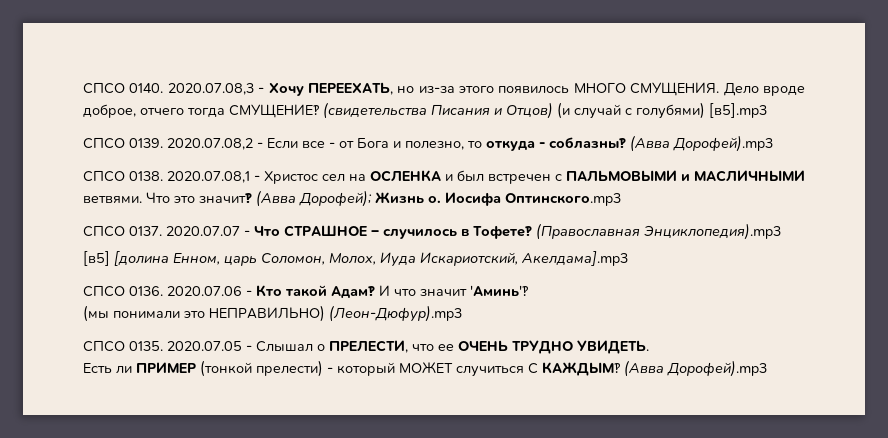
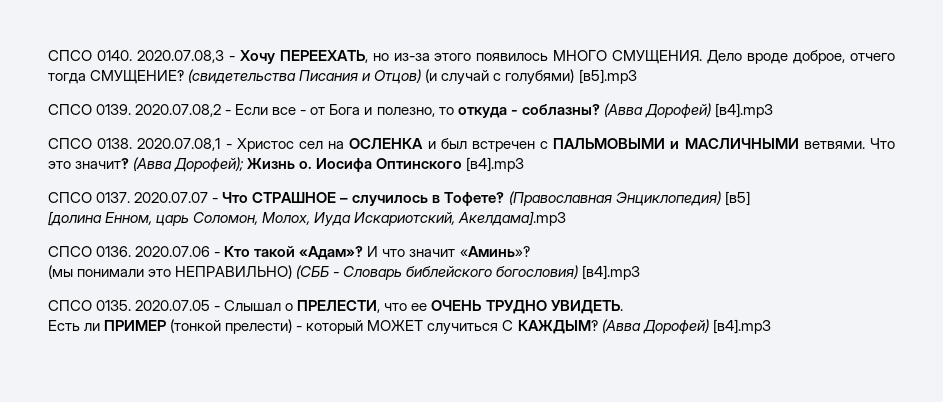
[673,135,773,152] Дорофей).mp3 -> [644,103,773,118] Дорофей) [в4].mp3
[505,193,621,206] Оптинского.mp3 -> [376,157,525,172] Оптинского [в4].mp3
[644,223,781,240] [83,251,110,266] Энциклопедия).mp3 // [в5] -> [615,191,750,206] Энциклопедия) [в5] //
[331,286,375,299] Адам‽ -> [299,246,364,260] «Адам»‽
[470,285,528,296] 'Аминь'‽ -> [459,246,530,257] «Аминь»‽
[329,305,462,322] (Леон-Дюфур).mp3 -> [296,265,641,280] (СББ - Словарь библейского богословия) [в4].mp3
[667,360,767,377] Дорофей).mp3 -> [642,319,771,334] Дорофей) [в4].mp3

